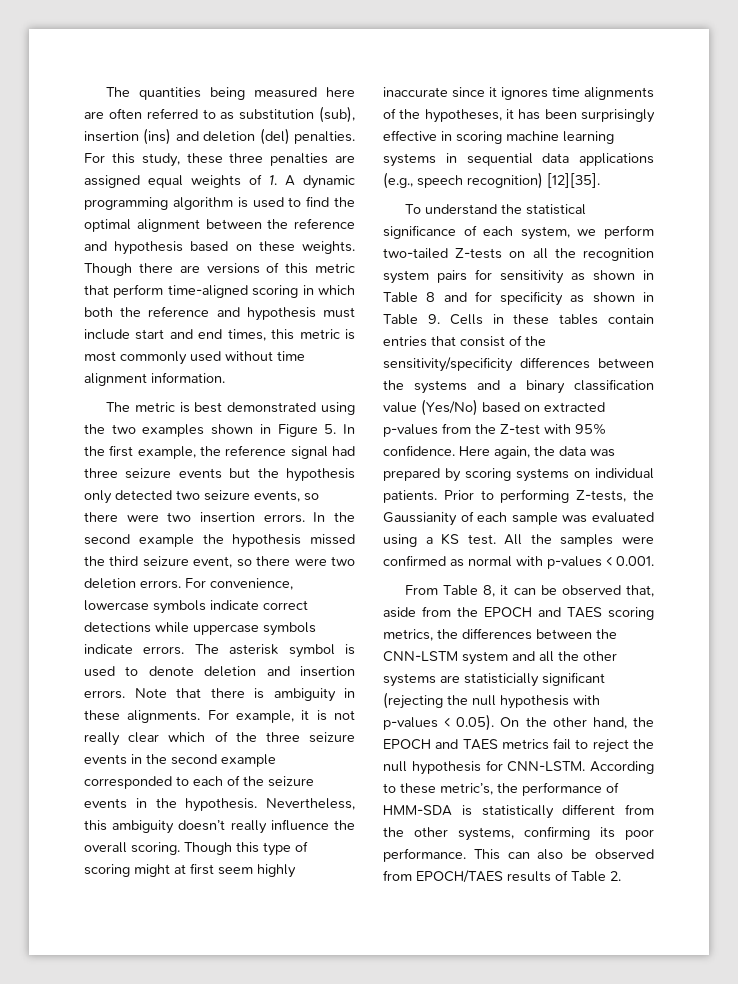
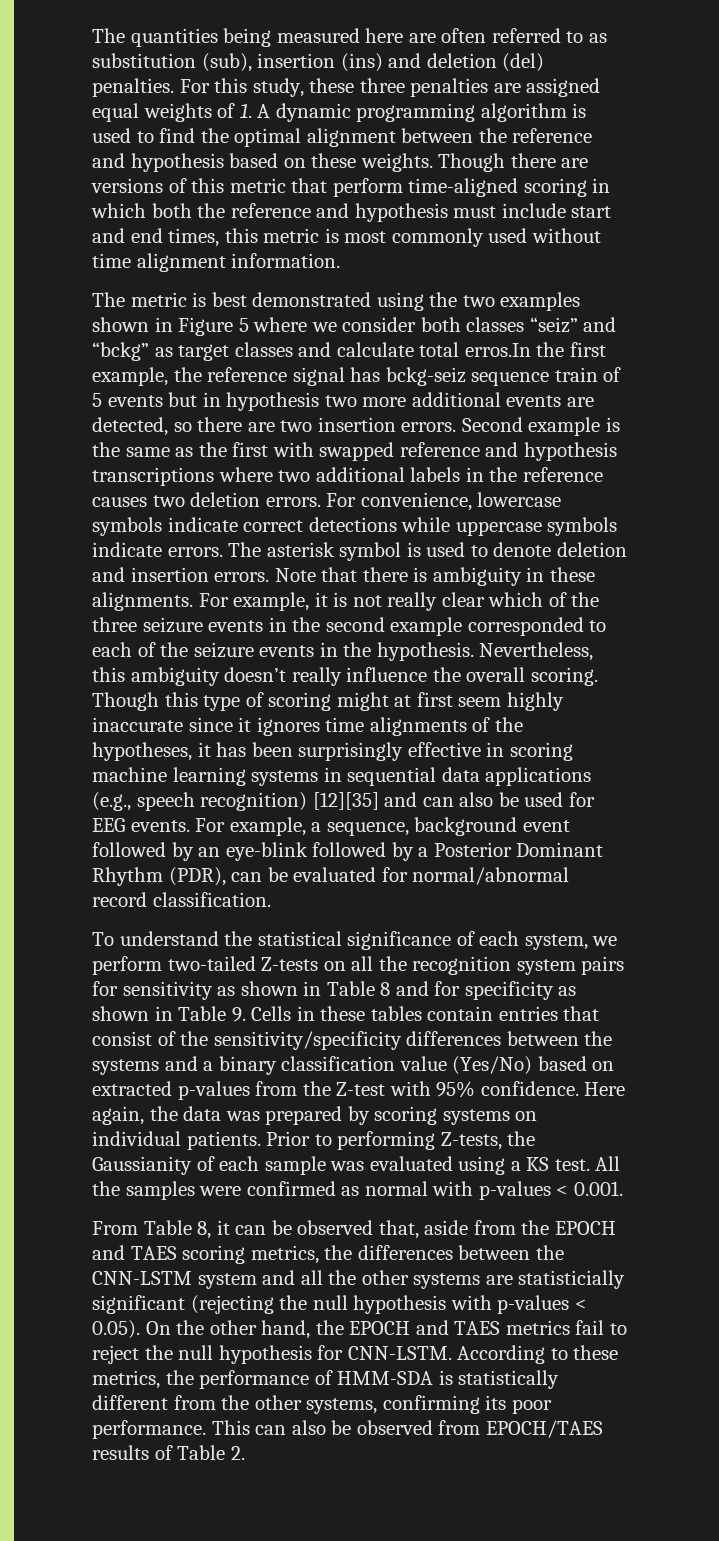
[324,424,355,434] 5. In -> [238,317,617,333] [92,342,531,361] 5 where we consider both classes “seiz” and “bckg” as target classes and calculate total erros.In
[332,446,355,456] [84,468,355,482] [84,490,319,504] [84,512,159,522] had three seizure events but the hypothesis only detected two seizure events, so there were -> [350,367,622,386] [92,392,594,411] [92,417,275,436] has bckg-seiz sequence train of 5 events but in hypothesis two more additional events are detected, so there are
[313,512,355,522] [84,534,355,548] [84,556,327,568] In the second example the hypothesis missed the third seizure event, so there were -> [461,417,620,436] [92,442,617,461] [92,467,603,486] [92,497,147,507] Second example is the same as the first with swapped reference and hypothesis transcriptions where two additional labels in the reference causes
[547,173,600,188] [12][35]. -> [312,792,595,810] [92,817,570,836] [92,842,604,861] [92,867,570,886] [92,892,271,907] [12][35] and can also be used for EEG events. For example, a sequence, background event followed by an eye-blink followed by a Posterior Dominant Rhythm (PDR), can be evaluated for normal/abnormal record classification.
[440,783,493,795] metric’s, -> [92,1370,160,1389] metrics,

